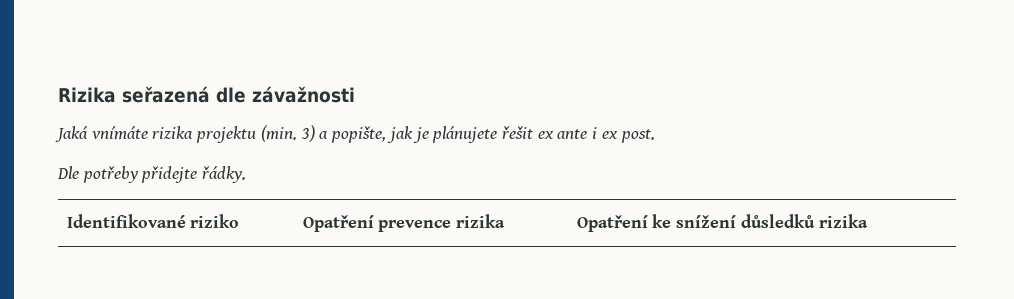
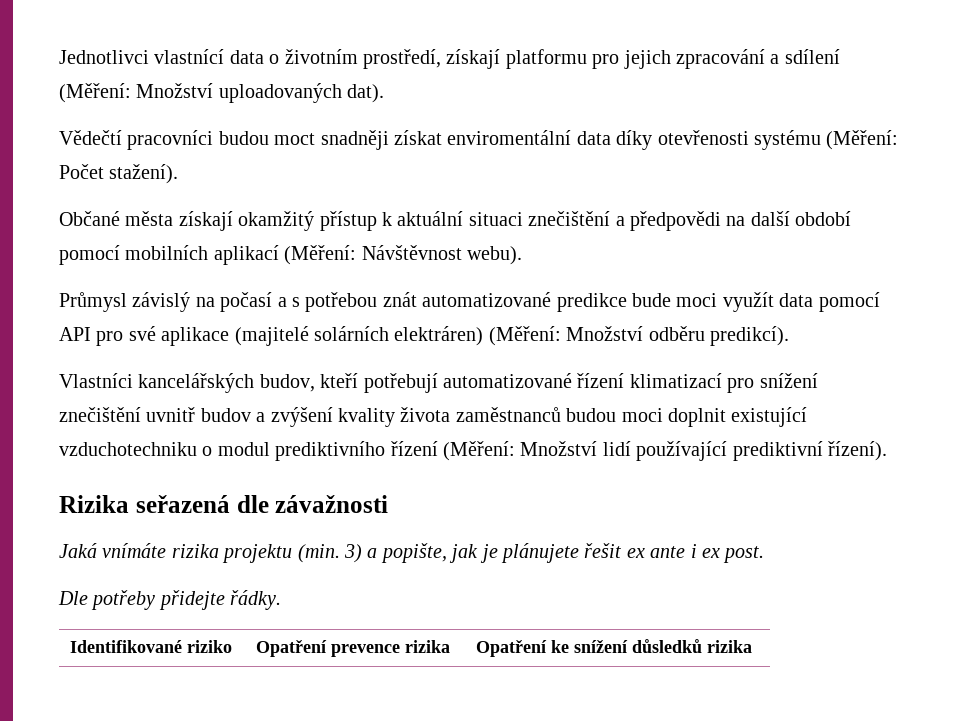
(58, 95) none -> [59,49,840,69] [59,83,385,103] [59,130,899,150] [59,164,179,184] [59,211,852,231] [59,245,522,265] [59,292,880,312] [59,326,789,346] [59,373,818,393] [59,407,808,427] [59,441,887,461] Jednotlivci vlastnící data o životním prostředí, získají platformu pro jejich zpracování a sdílení (Měření: Množství uploadovaných dat). // Vědečtí pracovníci budou moct snadněji získat enviromentální data díky otevřenosti systému (Měření: Počet stažení). // Občané města získají okamžitý přístup k aktuální situaci znečištění a předpovědi na další období pomocí mobilních aplikací (Měření: Návštěvnost webu). // Průmysl závislý na počasí a s potřebou znát automatizované predikce bude moci využít data pomocí API pro své aplikace (majitelé solárních elektráren) (Měření: Množství odběru predikcí). // Vlastníci kancelářských budov, kteří potřebují automatizované řízení klimatizací pro snížení znečištění uvnitř budov a zvýšení kvality života zaměstnanců budou moci doplnit existující vzduchotechniku o modul prediktivního řízení (Měření: Množství lidí používající prediktivní řízení). //

